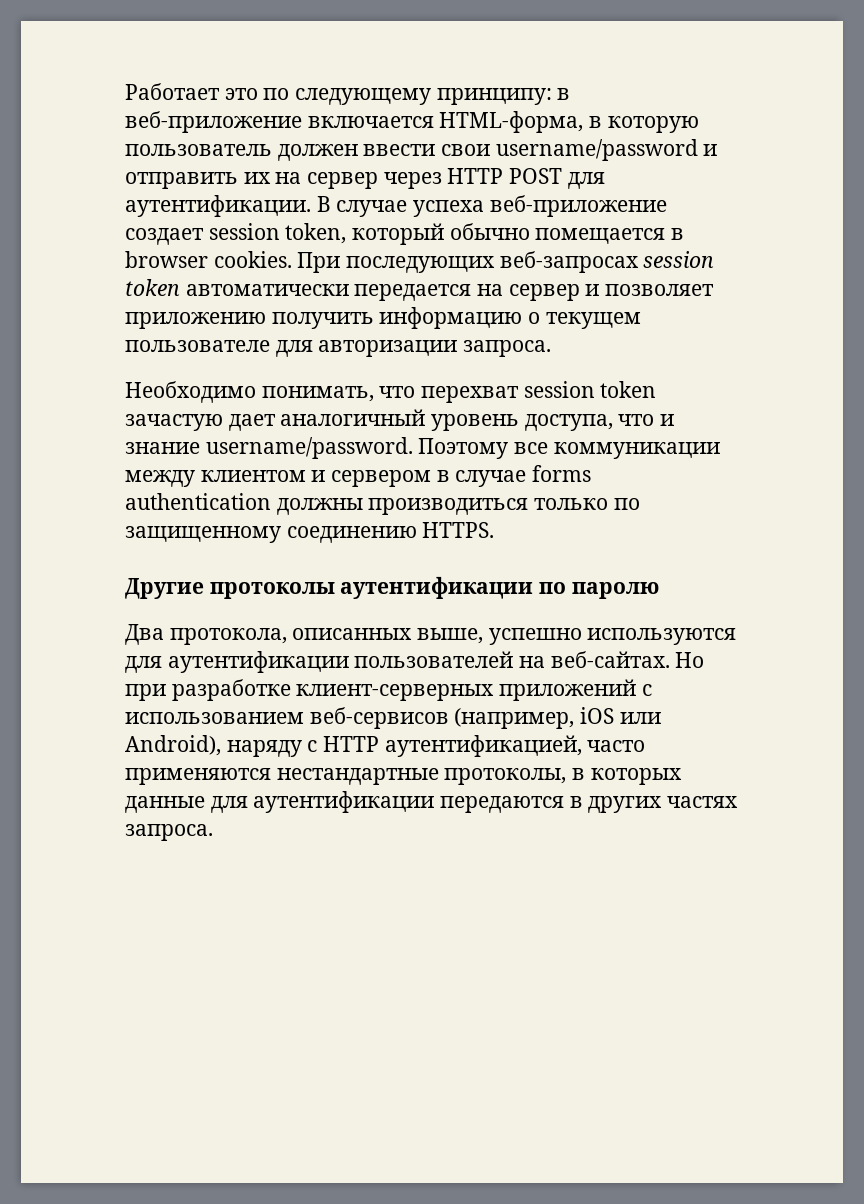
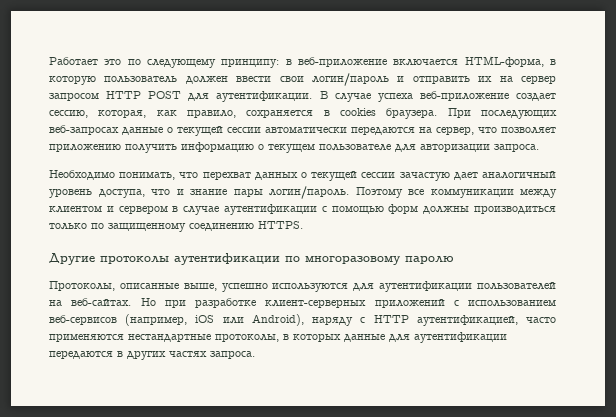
[495,139,698,161] username/password -> [312,73,389,86] логин/пароль
[383,172,442,189] через -> [49,92,99,101] запросом
[208,223,685,245] [125,251,715,273] [125,279,600,301] session token, который обычно помещается в browser cookies. При последующих веб-запросах session token автоматически передается на сервер и -> [49,108,557,119] [49,125,497,136] сессию, которая, как правило, сохраняется в cookies браузера. При последующих веб-запросах данные о текущей сессии автоматически передаются на сервер, что
[523,381,657,398] session token -> [254,171,396,181] данных о текущей сессии
[205,437,413,459] username/password. -> [233,186,349,199] пары логин/пароль.
[532,465,592,482] [125,493,271,510] forms authentication -> [224,204,419,215] аутентификации с помощью форм
(567, 588) none -> [305,256,401,265] многоразовому
[125,624,413,645] Два протокола, описанных -> [49,281,179,291] Протоколы, описанные

